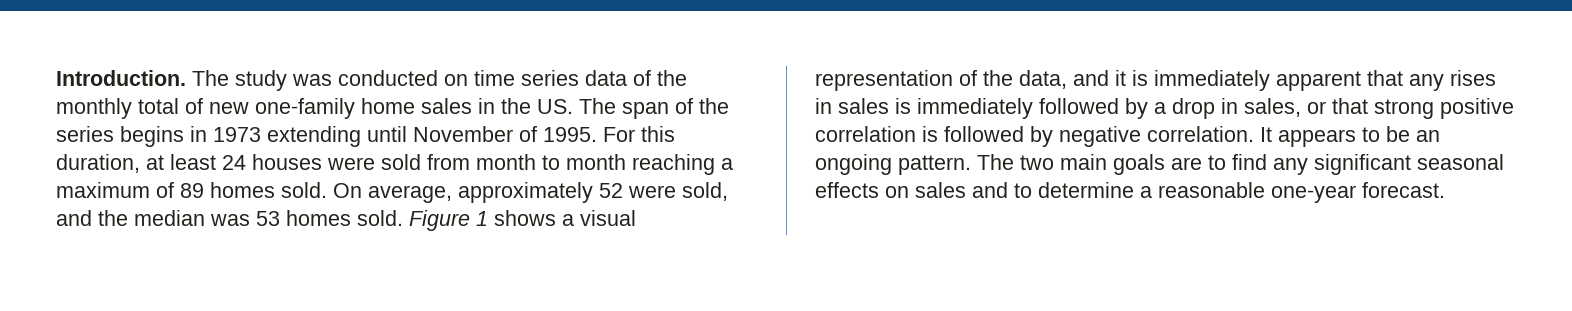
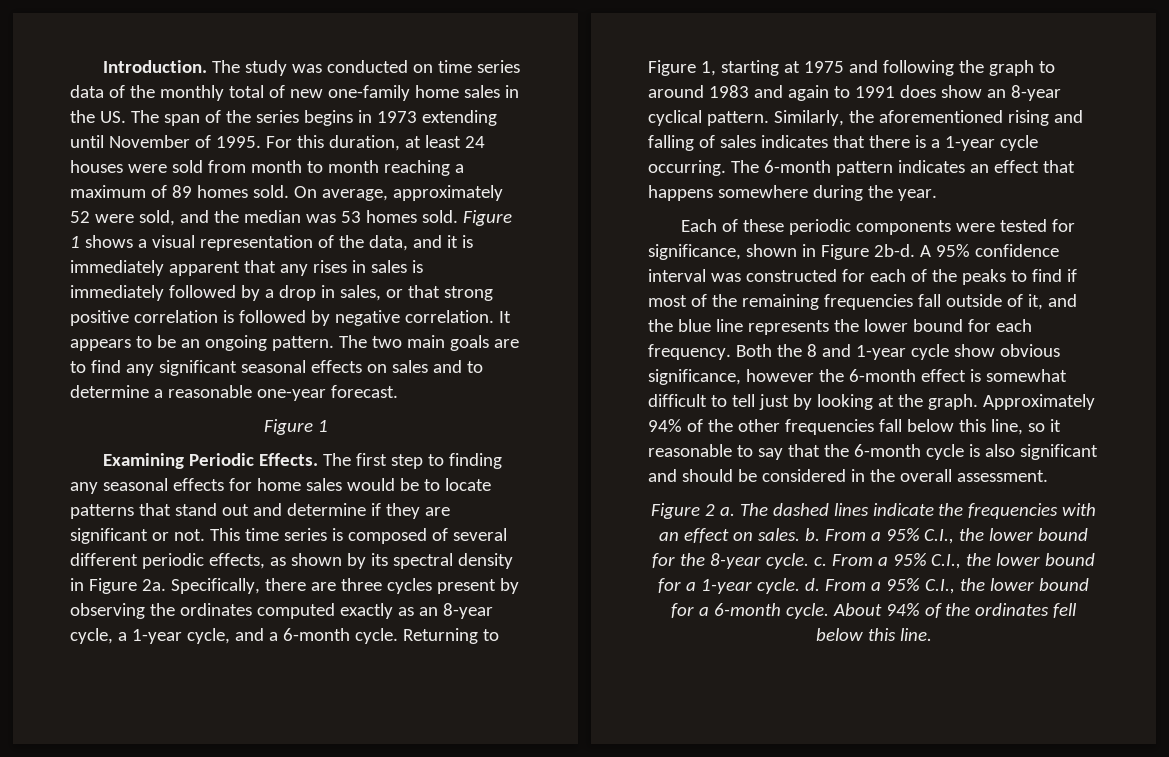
(1445, 190) none -> [263,419,328,435] [103,453,503,469] [70,478,491,494] [70,503,450,519] [70,528,507,544] [70,553,513,569] [70,578,519,594] [70,603,493,619] [70,628,499,644] [648,60,1055,76] [648,85,1061,101] [648,110,1083,126] [648,135,1038,151] [648,160,1075,176] [648,185,937,201] [681,219,1076,235] [648,244,1059,260] [648,269,1077,285] [648,294,1077,310] [648,319,1032,335] [648,344,1060,360] [648,369,1067,385] [648,394,1095,410] [648,419,1061,435] [648,444,1098,460] [648,469,1048,482] [650,503,1097,519] [658,528,1089,544] [651,553,1096,569] [658,578,1089,594] [670,603,1078,619] [815,628,932,641] // Figure 1 // Examining Periodic Effects. The first step to finding any seasonal effects for home sales would be to locate patterns that stand out and determine if they are significant or not. This time series is composed of several different periodic effects, as shown by its spectral density in Figure 2a. Specifically, there are three cycles present by observing the ordinates computed exactly as an 8-year cycle, a 1-year cycle, and a 6-month cycle. Returning to Figure 1, starting at 1975 and following the graph to around 1983 and again to 1991 does show an 8-year cyclical pattern. Similarly, the aforementioned rising and falling of sales indicates that there is a 1-year cycle occurring. The 6-month pattern indicates an effect that happens somewhere during the year. // Each of these periodic components were tested for significance, shown in Figure 2b-d. A 95% confidence interval was constructed for each of the peaks to find if most of the remaining frequencies fall outside of it, and the blue line represents the lower bound for each frequency. Both the 8 and 1-year cycle show obvious significance, however the 6-month effect is somewhat difficult to tell just by looking at the graph. Approximately 94% of the other frequencies fall below this line, so it reasonable to say that the 6-month cycle is also significant and should be considered in the overall assessment. // Figure 2 a. The dashed lines indicate the frequencies with an effect on sales. b. From a 95% C.I., the lower bound for the 8-year cycle. c. From a 95% C.I., the lower bound for a 1-year cycle. d. From a 95% C.I., the lower bound for a 6-month cycle. About 94% of the ordinates fell below this line.

